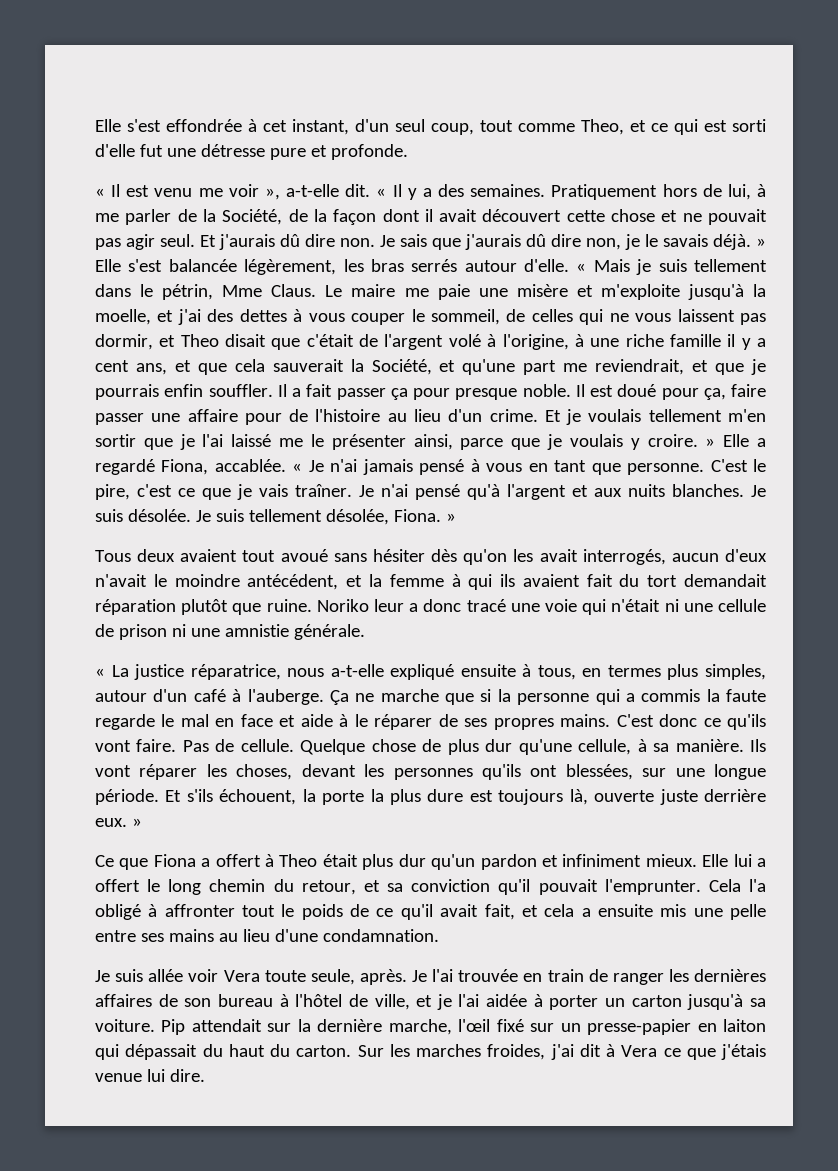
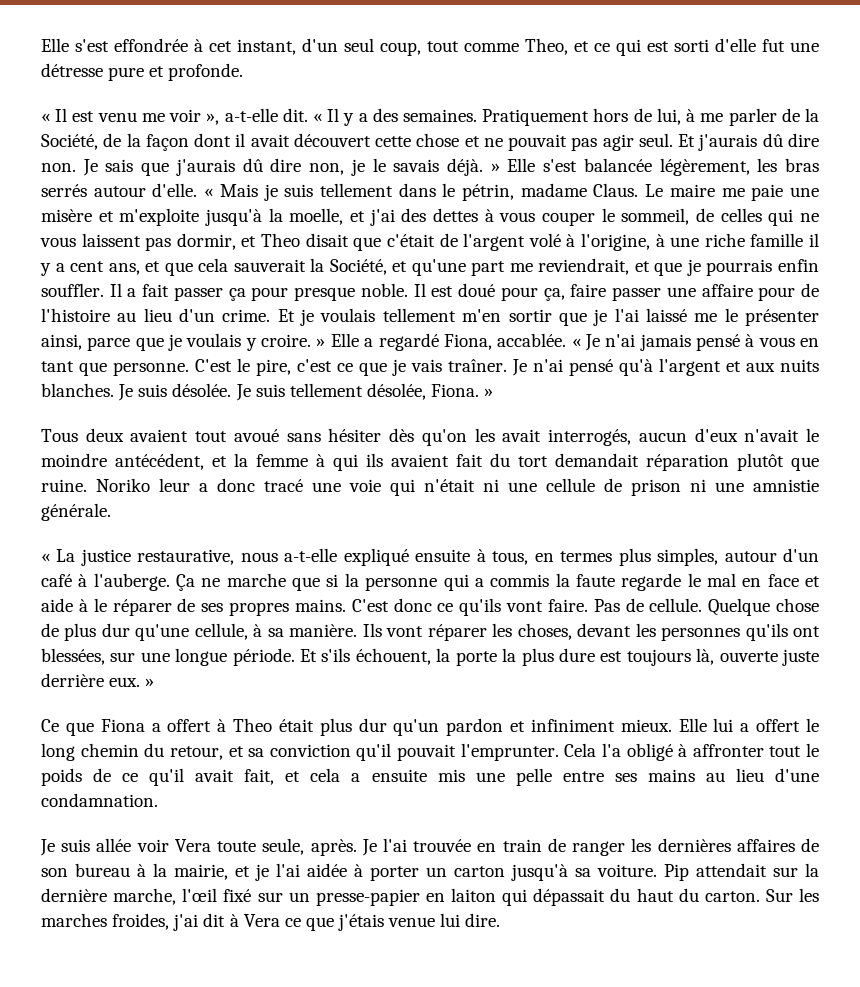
[222,285,263,297] Mme -> [520,183,587,197] madame
[190,664,281,680] réparatrice, -> [137,549,235,565] restaurative,
[295,994,410,1010] l'hôtel de ville, -> [153,863,228,880] la mairie,

